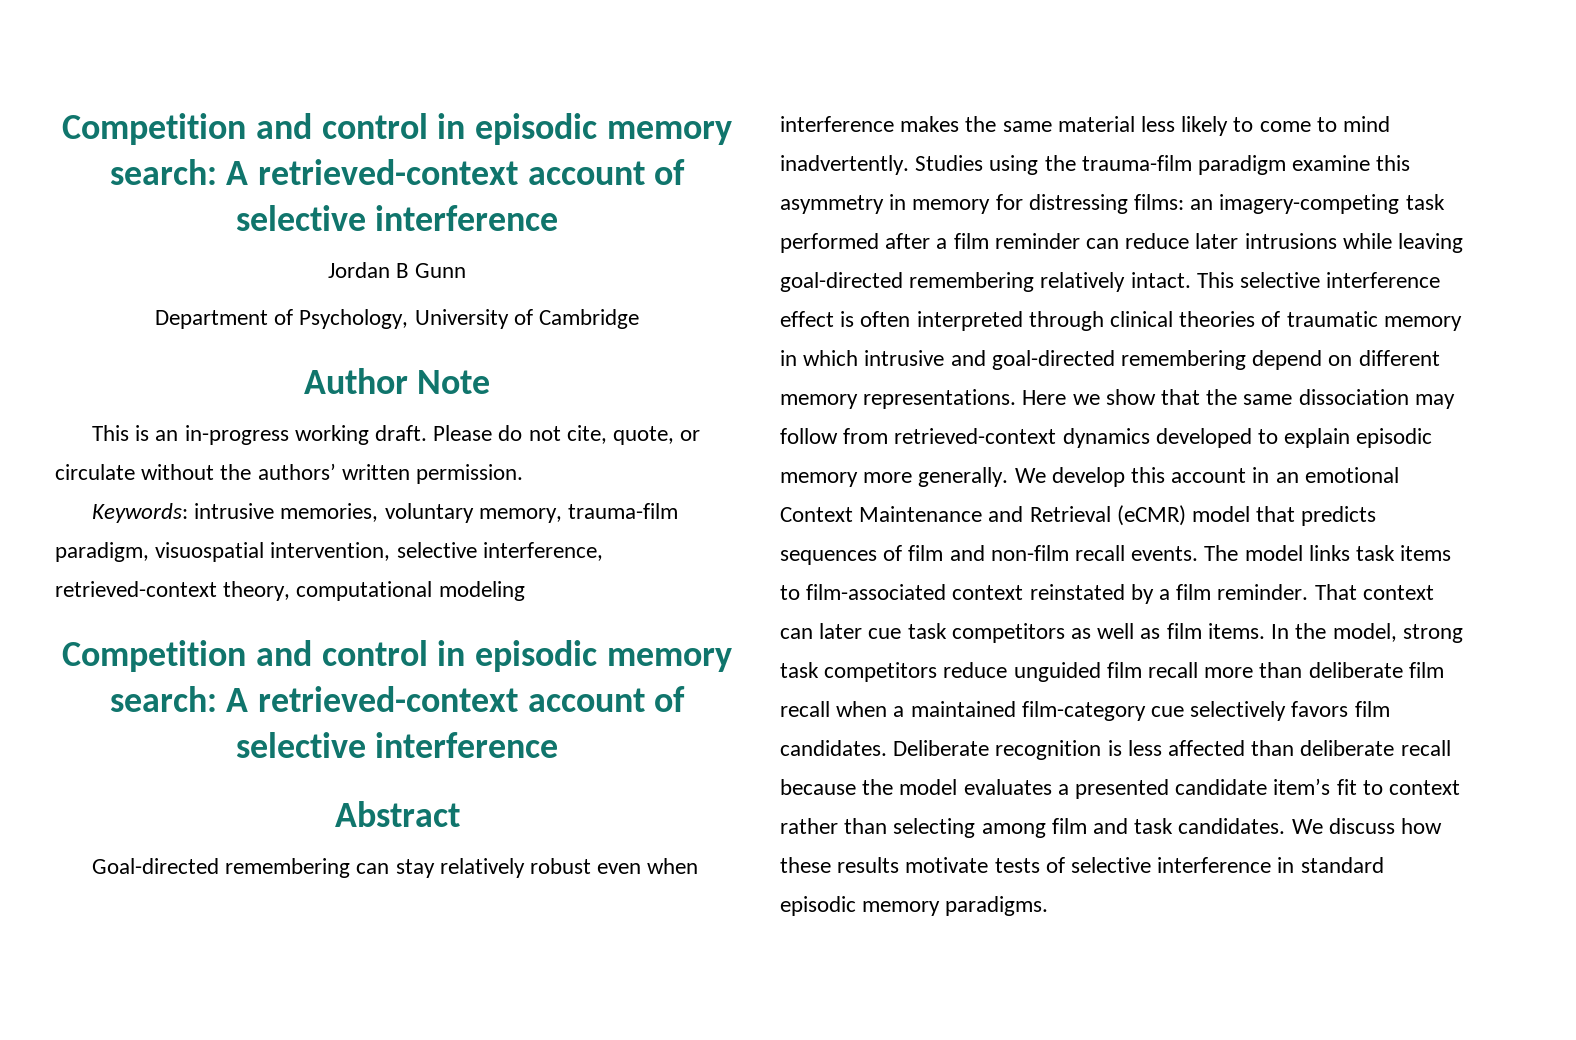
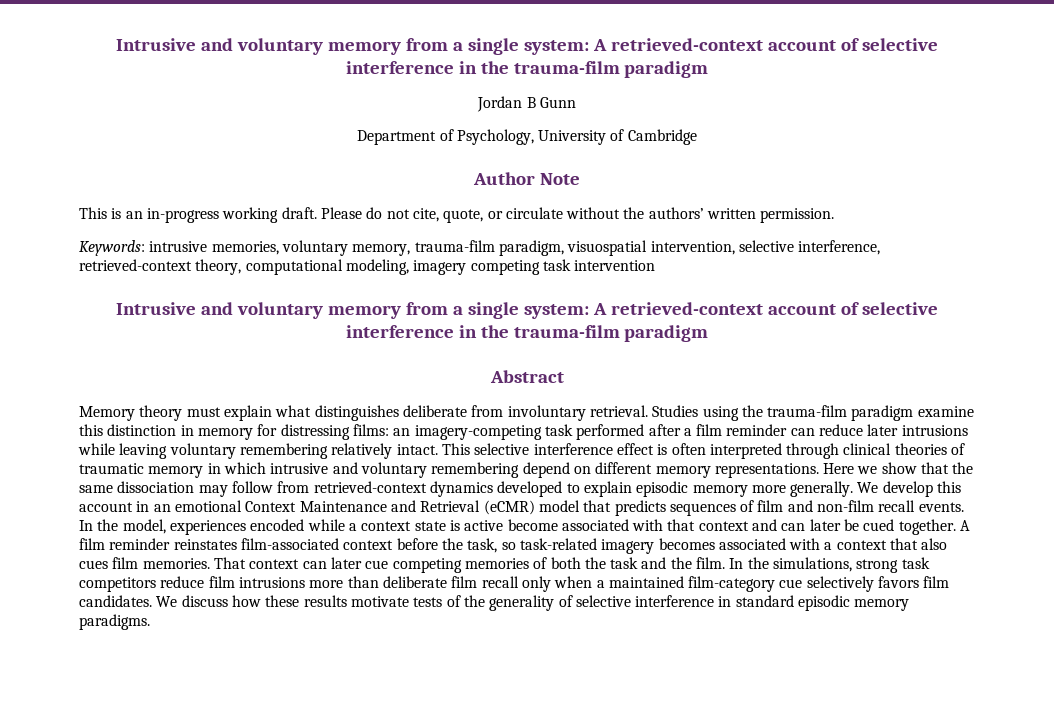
[62,113,732,145] [109,159,686,185] [235,205,559,231] Competition and control in episodic memory search: A retrieved-context account of selective interference -> [116,38,938,55] [345,61,709,78] Intrusive and voluntary memory from a single system: A retrieved-context account of selective interference in the trauma-film paradigm
[438,581,525,601] [62,640,732,672] [109,686,686,712] [235,732,559,758] [334,801,460,827] [91,858,699,878] [780,116,1391,136] [780,155,909,175] modeling // Competition and control in episodic memory search: A retrieved-context account of selective interference // Abstract // Goal-directed remembering can stay relatively robust even when interference makes the same material less likely to come to mind inadvertently. -> [345,259,656,275] [116,302,938,319] [345,325,709,342] [489,370,564,383] [79,405,648,421] modeling, imagery competing task intervention // Intrusive and voluntary memory from a single system: A retrieved-context account of selective interference in the trauma-film paradigm // Abstract // Memory theory must explain what distinguishes deliberate from involuntary retrieval.
[780,195,884,214] asymmetry -> [107,424,177,436] distinction
[780,272,903,292] goal-directed -> [169,443,236,459] voluntary
[991,350,1115,370] goal-directed -> [360,462,427,478] voluntary
[1204,545,1452,561] [780,584,1309,604] The model links task items to film-associated context reinstated by a film reminder. -> [79,519,971,535] [79,538,948,554] [79,557,210,569] In the model, experiences encoded while a context state is active become associated with that context and can later be cued together. A film reminder reinstates film-associated context before the task, so task-related imagery becomes associated with a context that also cues film memories.
[907,623,1397,643] task competitors as well as film items. In the model, -> [392,557,853,573] competing memories of both the task and the film. In the simulations,
[1013,662,1199,682] unguided film recall -> [208,576,305,588] film intrusions
(830, 709) none -> [521,576,551,592] only
[893,740,1451,760] [780,778,1461,799] [780,818,1286,838] Deliberate recognition is less affected than deliberate recall because the model evaluates a presented candidate item’s fit to context rather than selecting among film and task candidates. -> (152, 601) none
(1065, 865) none -> [463,595,573,611] the generality of

